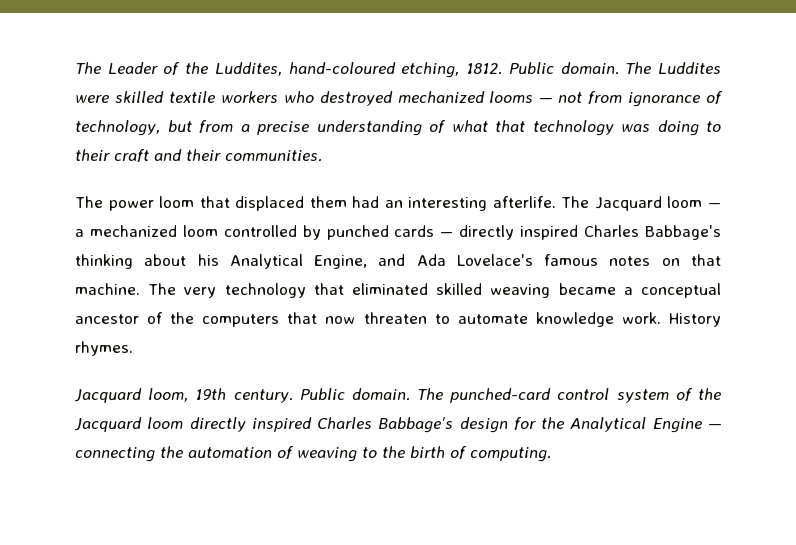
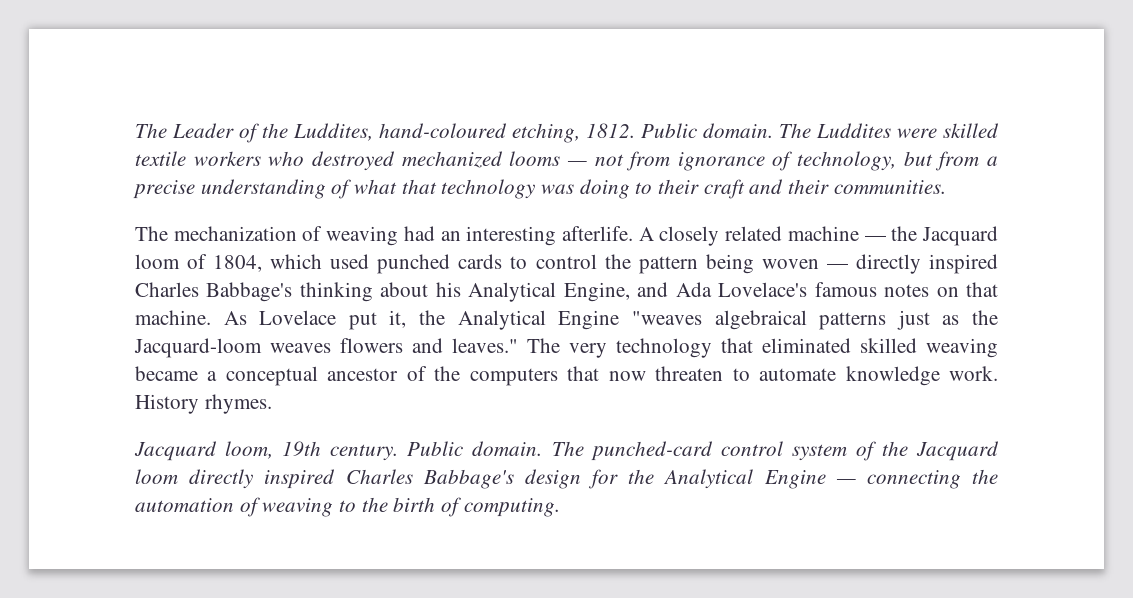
[108,196,722,211] [75,225,435,240] power loom that displaced them had an interesting afterlife. The Jacquard loom — a mechanized loom controlled by punched cards -> [173,226,998,246] [135,254,819,274] mechanization of weaving had an interesting afterlife. A closely related machine — the Jacquard loom of 1804, which used punched cards to control the pattern being woven
(140, 289) none -> [223,310,999,330] [134,338,518,358] As Lovelace put it, the Analytical Engine "weaves algebraical patterns just as the Jacquard-loom weaves flowers and leaves."

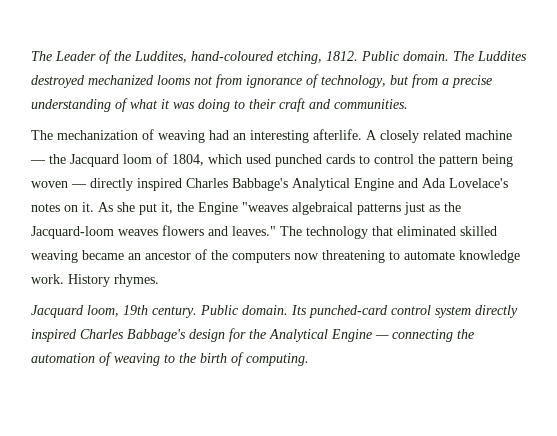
[897,123,999,138] [135,151,305,166] were skilled textile workers who -> (527, 56) none
[566,161,587,166] — -> (191, 80) none
[401,179,536,199] that technology -> [161,99,170,109] it
[788,179,830,194] their -> (331, 104) none
[299,282,630,302] thinking about his Analytical Engine, -> [292,178,394,191] Analytical Engine
[814,282,877,297] famous -> (508, 183) none
[965,282,998,297] [135,310,337,325] that machine. As Lovelace -> [82,202,135,212] it. As she
[457,310,546,330] Analytical -> (194, 207) none
[569,343,607,358] very -> (302, 231) none
[207,366,318,386] a conceptual -> [128,253,141,260] an
[567,366,724,381] that now threaten -> [294,250,385,263] now threatening
[551,441,584,456] The -> [291,305,307,315] Its
[855,441,1000,461] [135,469,178,484] of the Jacquard loom -> (471, 312) none

